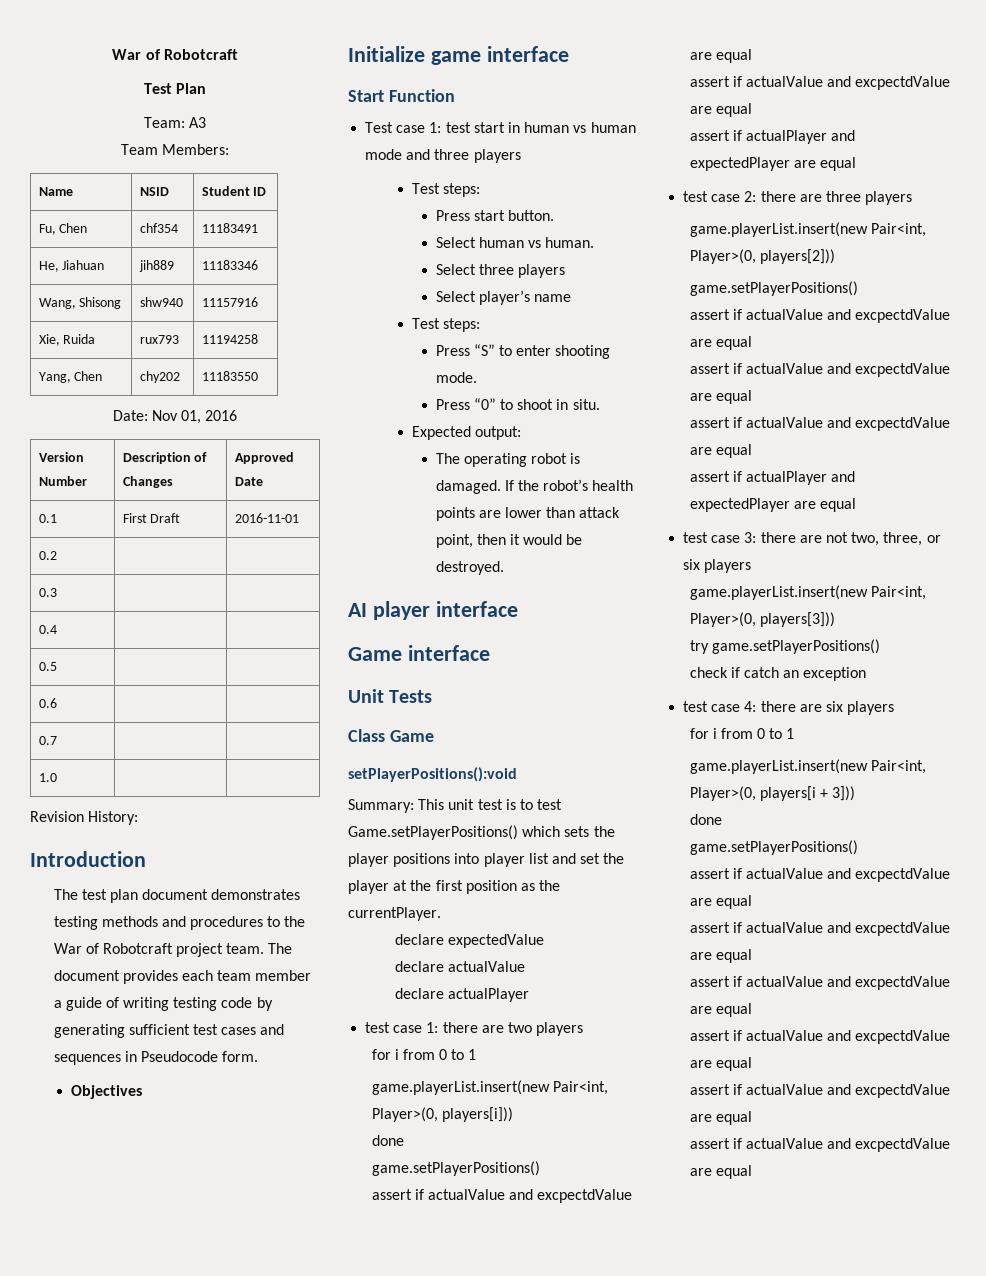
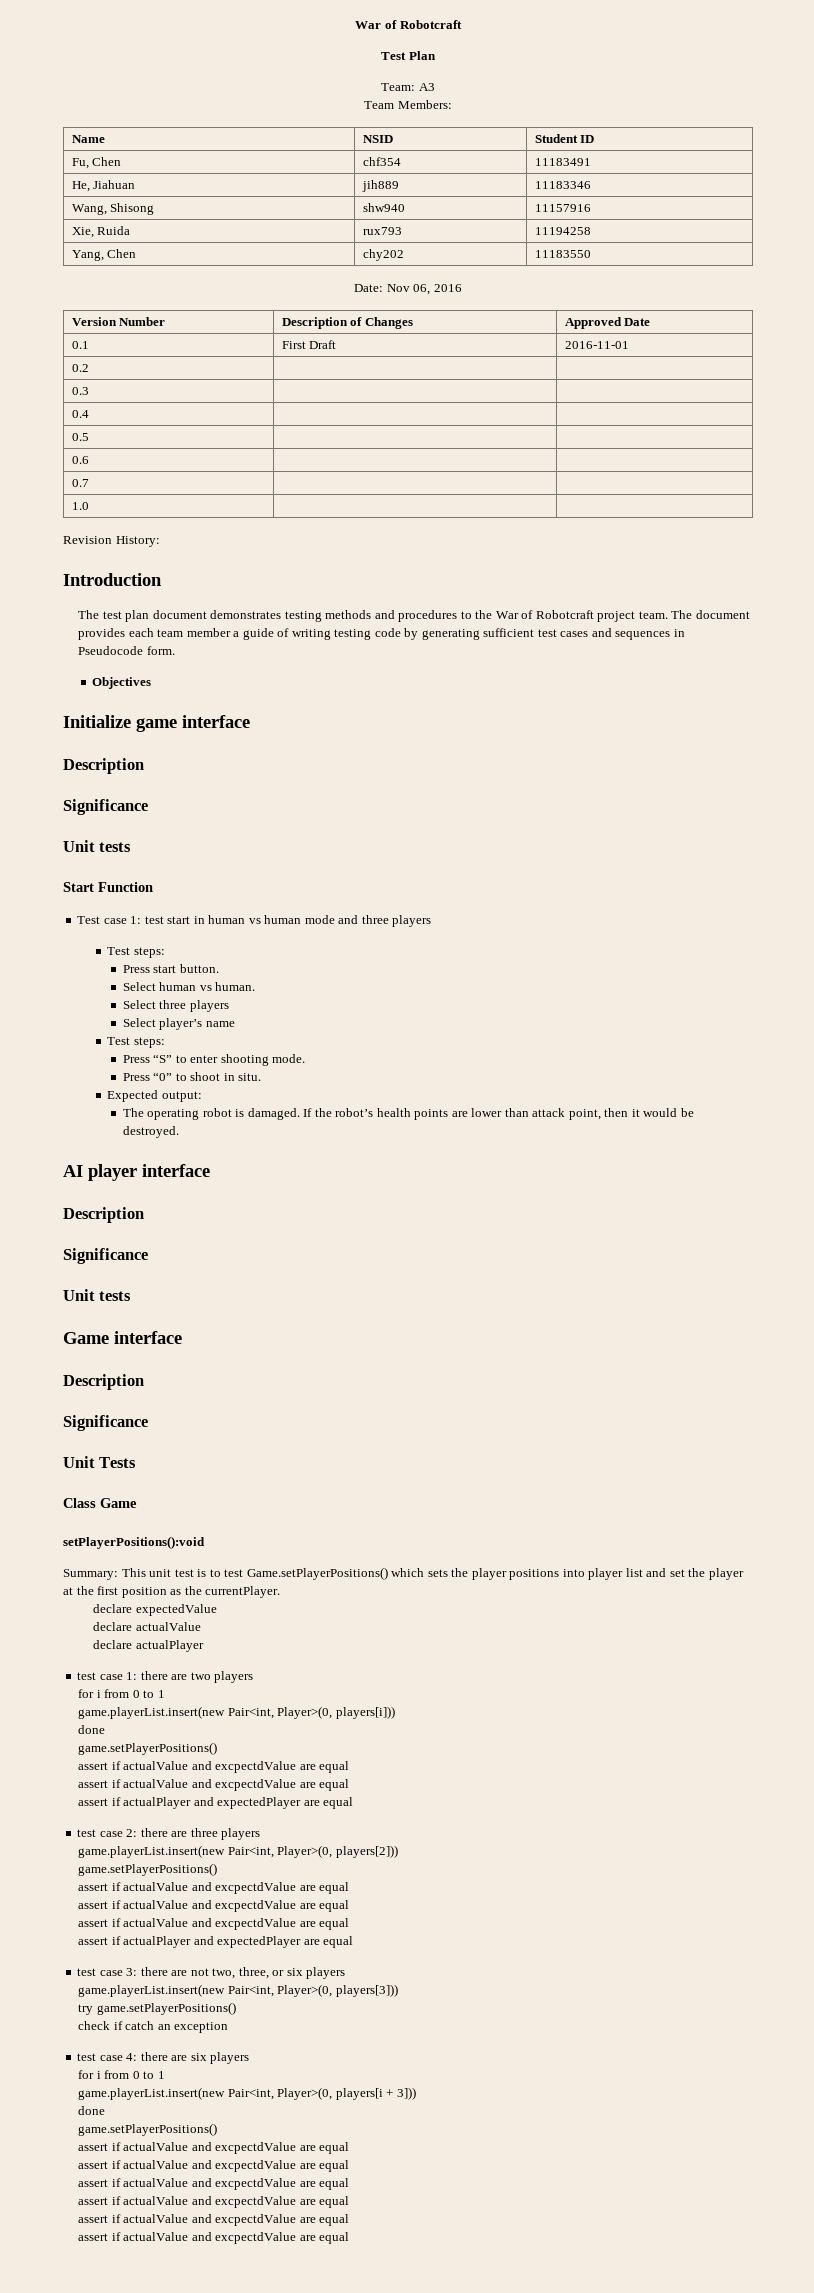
[181,410,202,424] 01, -> [413,284,431,295] 06,
(569, 54) none -> [63,758,144,774] [63,799,148,815] [63,840,132,852] // Description // Significance // Unit tests
(518, 609) none -> [63,1207,144,1223] [63,1248,148,1264] [63,1289,132,1301] // Description // Significance // Unit tests
(490, 653) none -> [63,1374,144,1390] [63,1415,148,1431] // Description // Significance

